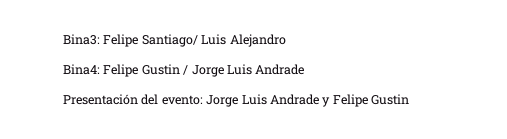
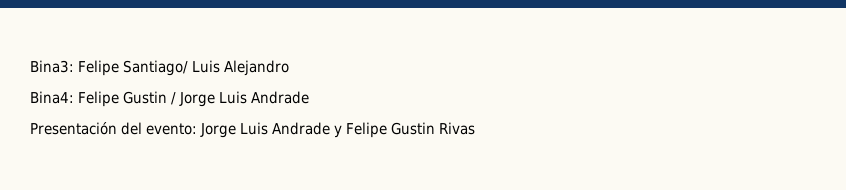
(409, 99) none -> [439,122,475,135] Rivas

